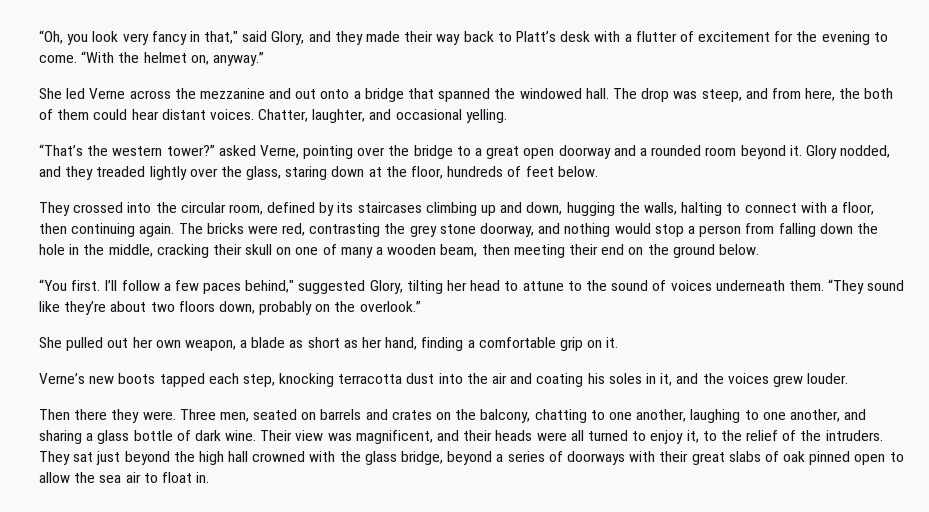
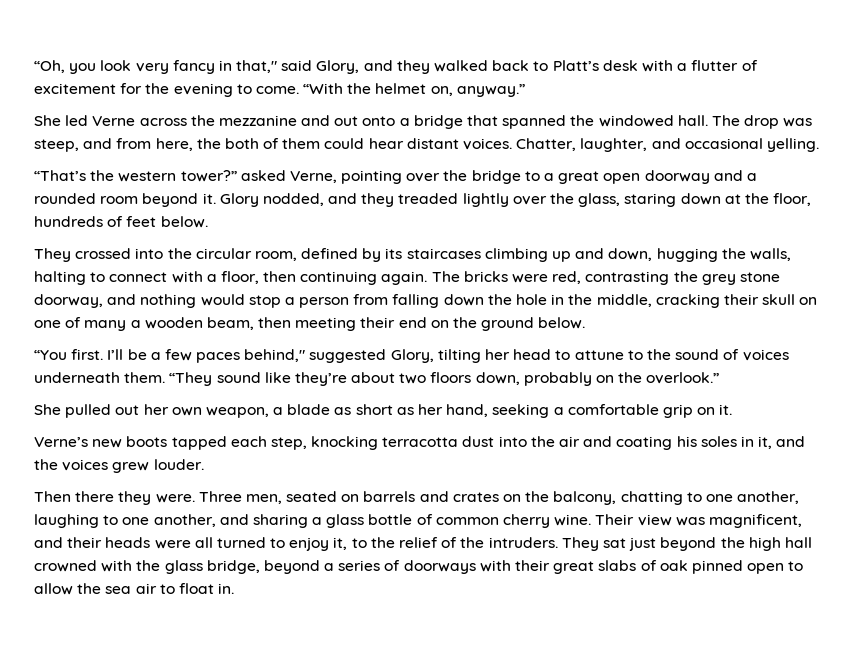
[366,31,461,45] made their way -> [434,60,489,72] walked
[121,280,160,291] follow -> [127,349,147,360] be
[421,337,464,351] finding -> [492,404,550,418] seeking
[194,430,221,441] dark -> [435,514,551,528] common cherry

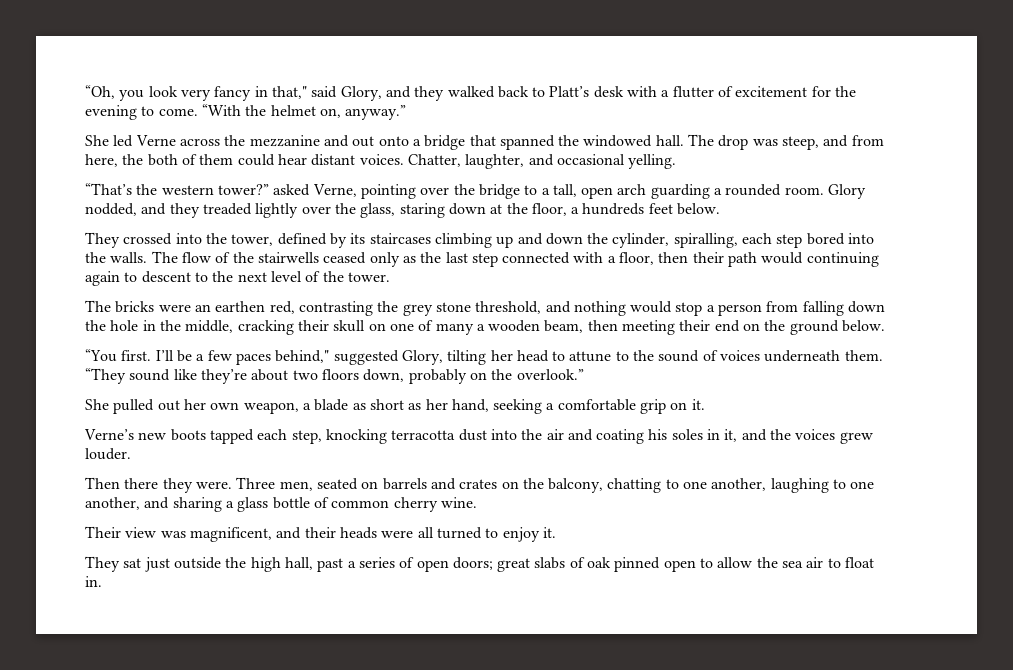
[558,170,757,184] [34,193,216,207] great open doorway and a rounded room beyond it. -> [552,184,824,199] tall, open arch guarding a rounded room.
[34,216,124,227] hundreds of -> [571,203,645,215] a hundreds
[195,248,297,261] circular room, -> [231,234,274,246] tower,
[608,248,791,262] [34,271,428,285] down, hugging the walls, halting to connect with a floor, then continuing again. -> [545,233,875,248] [85,251,879,267] [85,271,390,286] down the cylinder, spiralling, each step bored into the walls. The flow of the stairwells ceased only as the last step connected with a floor, then their path would continuing again to descent to the next level of the tower. //
(549, 278) none -> [194,301,266,312] an earthen
[34,294,103,308] doorway, -> [475,301,542,314] threshold,
(592, 520) none -> (477, 502) //
[333,537,558,550] it, to the relief of the intruders. -> [542,527,556,538] it. //
[660,537,717,551] beyond -> [173,557,221,569] outside
[784,537,812,548] [34,560,551,574] hall crowned with the glass bridge, beyond a series of doorways with their -> [284,557,493,572] hall, past a series of open doors;

